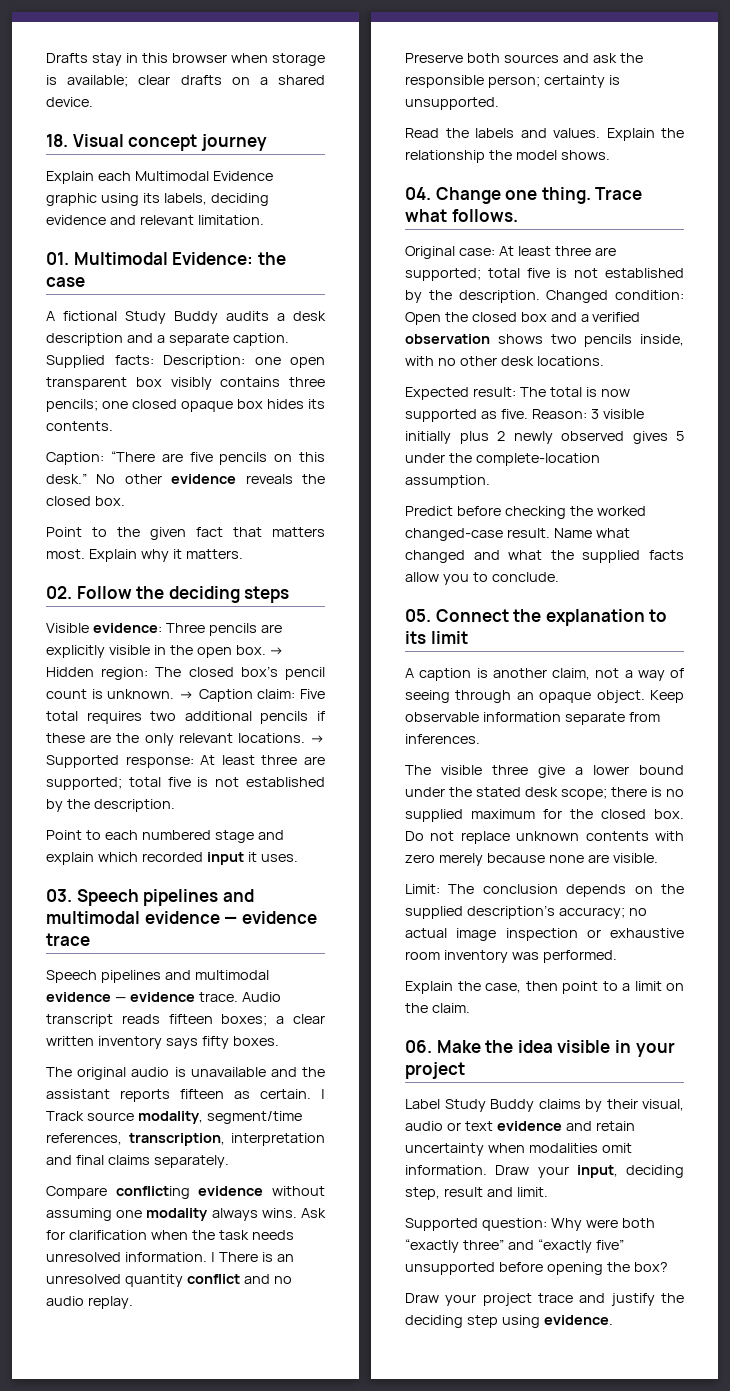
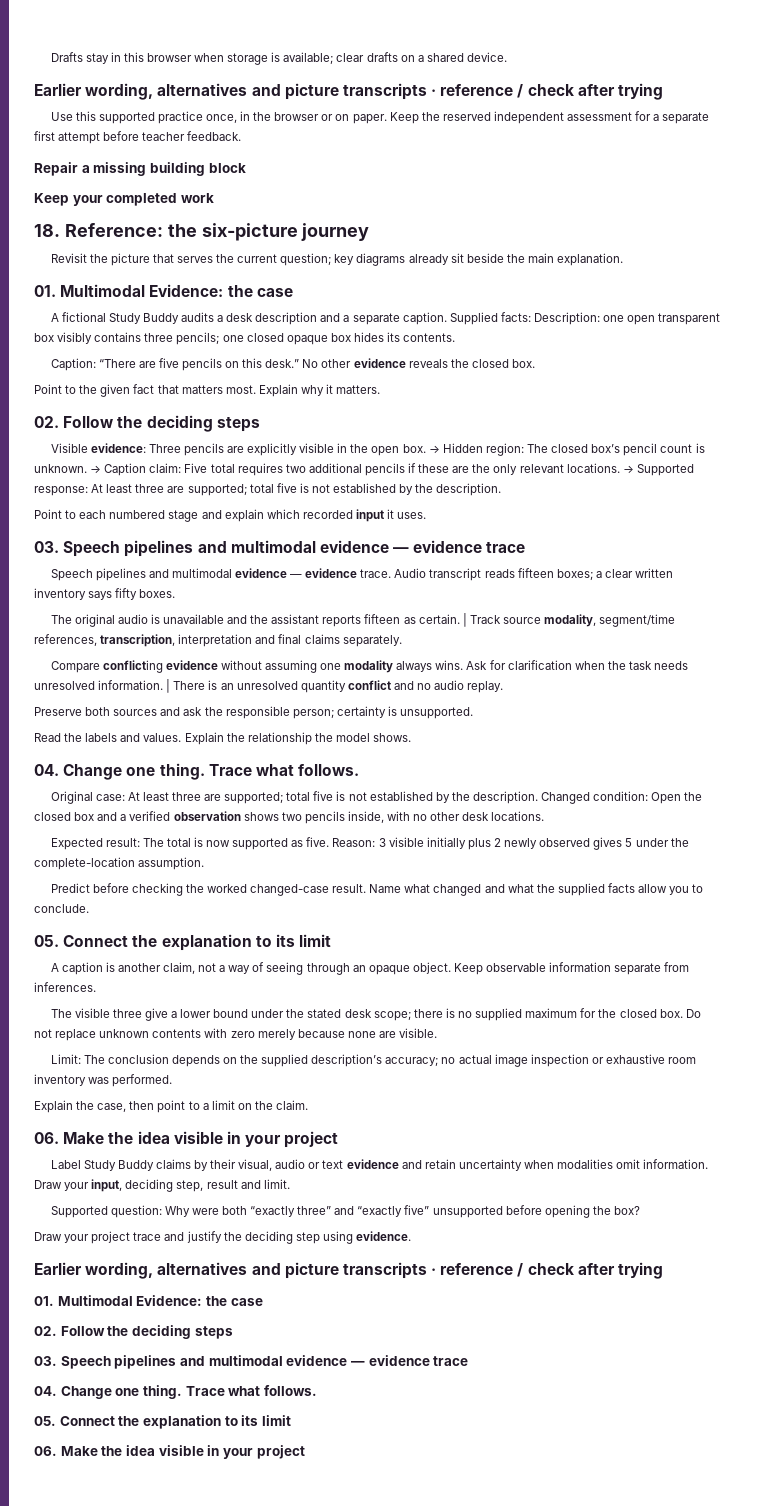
[46,134,267,151] [46,171,273,184] [46,193,269,206] [46,215,264,225] 18. Visual concept journey // Explain each Multimodal Evidence graphic using its labels, deciding evidence and relevant limitation. -> [34,83,664,100] [50,111,710,124] [34,131,242,144] [34,162,246,176] [34,193,214,206] [34,223,370,241] [50,253,624,266] Earlier wording, alternatives and picture transcripts · reference / check after trying // Use this supported practice once, in the browser or on paper. Keep the reserved independent assessment for a separate first attempt before teacher feedback. // Repair a missing building block // Keep your completed work // 18. Reference: the six-picture journey // Revisit the picture that serves the current question; key diagrams already sit beside the main explanation.
(613, 1320) none -> [34,1262,664,1279] [34,1295,263,1306] [34,1325,233,1339] [34,1355,469,1369] [34,1385,317,1399] [34,1415,291,1429] [34,1445,305,1459] // Earlier wording, alternatives and picture transcripts · reference / check after trying // 01. Multimodal Evidence: the case // 02. Follow the deciding steps // 03. Speech pipelines and multimodal evidence — evidence trace // 04. Change one thing. Trace what follows. // 05. Connect the explanation to its limit // 06. Make the idea visible in your project

